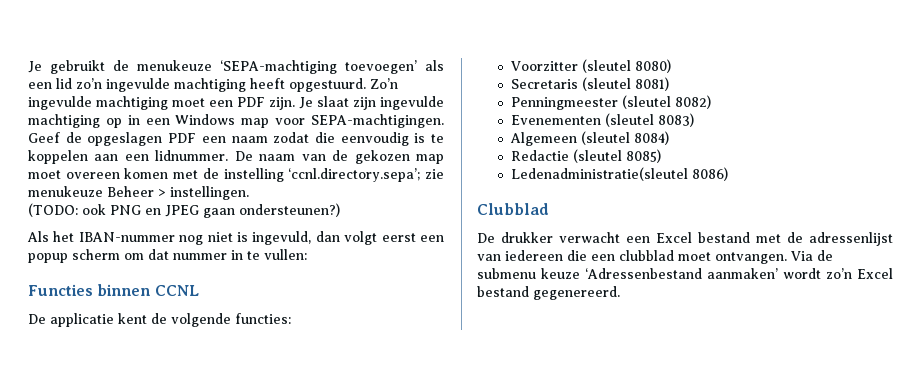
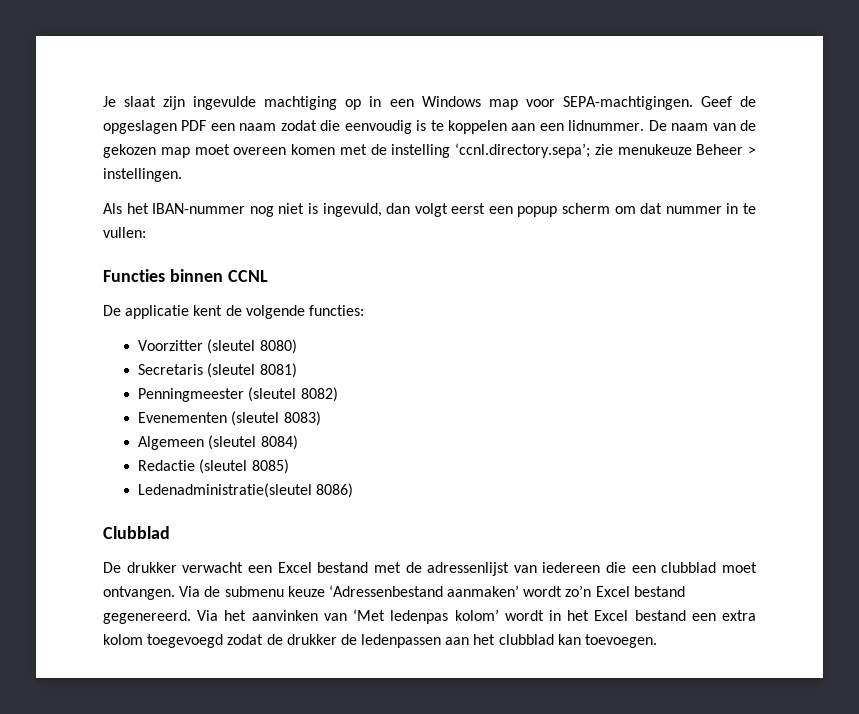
[28,60,444,74] [28,78,398,92] [28,96,313,110] Je gebruikt de menukeuze ‘SEPA-machtiging toevoegen’ als een lid zo’n ingevulde machtiging heeft opgestuurd. Zo’n ingevulde machtiging moet een PDF zijn. Je -> [103,96,116,107] Je
[28,203,340,218] // (TODO: ook PNG en JPEG gaan ondersteunen?) -> (182, 175) none
(620, 293) none -> [197,609,756,624] [103,634,658,648] Via het aanvinken van ‘Met ledenpas kolom’ wordt in het Excel bestand een extra kolom toegevoegd zodat de drukker de ledenpassen aan het clubblad kan toevoegen.

